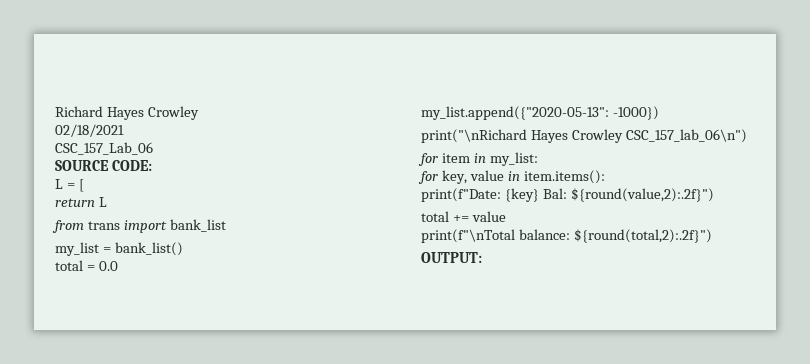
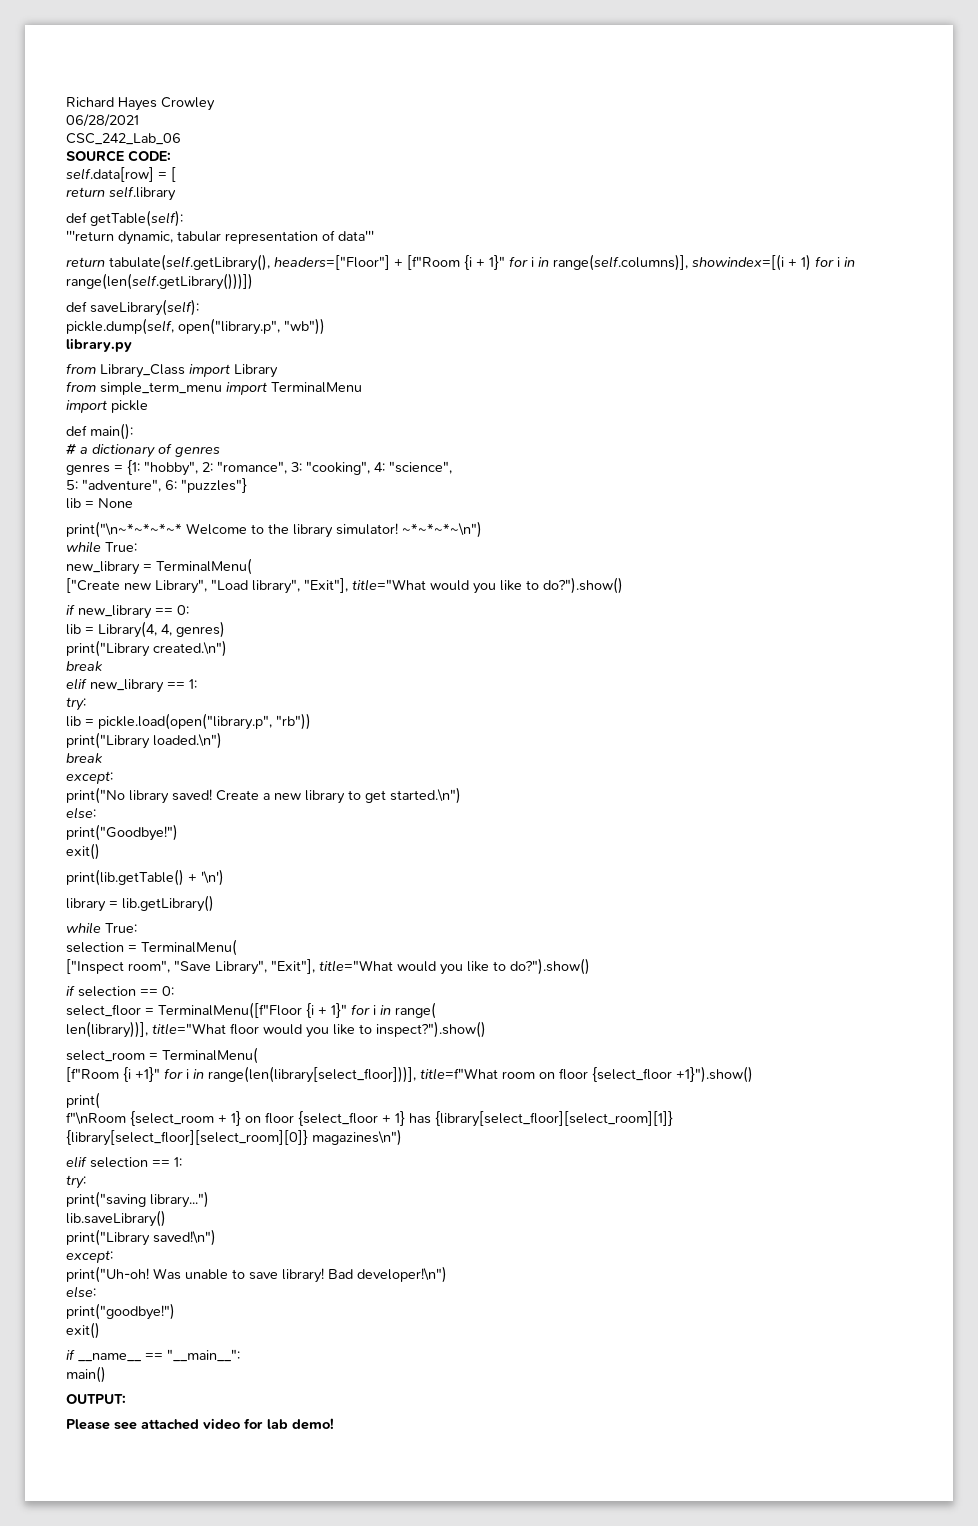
[55,124,124,137] [55,142,153,155] 02/18/2021 // CSC_157_Lab_06 -> [66,114,139,127] [66,133,181,145] 06/28/2021 // CSC_242_Lab_06
[55,179,63,189] L -> [66,167,154,182] self.data[row]
[98,197,107,207] [52,219,226,233] [55,242,183,256] [55,260,118,271] [421,106,659,120] [421,129,747,143] [418,152,538,166] [418,170,605,184] [421,188,714,202] [421,211,506,222] [421,229,712,243] [421,252,482,263] L // from trans import bank_list // my_list = bank_list() // total = 0.0 // my_list.append({"2020-05-13": -1000}) // print("\nRichard Hayes Crowley CSC_157_lab_06\n") // for item in my_list: // for key, value in item.items(): // print(f"Date: {key} Bal: ${round(value,2):.2f}") // total += value // print(f"\nTotal balance: ${round(total,2):.2f}") // OUTPUT: -> [109,186,176,201] [66,210,183,227] [66,230,374,245] [66,254,855,271] [66,273,253,290] [66,299,199,316] [66,318,325,335] [66,338,132,352] [66,363,278,378] [66,381,362,395] [66,400,148,413] [66,423,133,440] [66,443,220,458] [66,460,452,476] [66,478,247,493] [66,498,133,509] [66,521,482,538] [66,541,137,553] [66,558,252,575] [66,577,623,594] [66,604,189,619] [66,621,225,638] [66,640,227,657] [66,661,103,671] [66,678,197,693] [66,697,86,711] [66,713,311,730] [66,732,222,749] [66,753,103,763] [66,771,113,784] [66,787,461,804] [66,807,96,819] [66,824,178,841] [66,843,100,860] [66,869,224,886] [66,895,214,912] [66,922,137,934] [66,939,237,956] [66,958,590,975] [66,985,174,997] [66,1002,436,1019] [66,1021,486,1038] [66,1047,258,1064] [66,1066,753,1083] [66,1092,100,1109] [66,1111,673,1127] [66,1129,402,1146] [66,1156,182,1168] [66,1175,86,1189] [66,1191,209,1208] [66,1210,166,1227] [66,1229,216,1246] [66,1250,113,1263] [66,1266,447,1283] [66,1286,96,1298] [66,1303,175,1320] [66,1322,100,1339] [66,1349,240,1362] [66,1366,106,1383] [66,1394,126,1404] [66,1418,334,1430] self.library // def getTable(self): // '''return dynamic, tabular representation of data''' // return tabulate(self.getLibrary(), headers=["Floor"] + [f"Room {i + 1}" for i in range(self.columns)], showindex=[(i + 1) for i in range(len(self.getLibrary()))]) // def saveLibrary(self): // pickle.dump(self, open("library.p", "wb")) // library.py // from Library_Class import Library // from simple_term_menu import TerminalMenu // import pickle // def main(): // # a dictionary of genres // genres = {1: "hobby", 2: "romance", 3: "cooking", 4: "science", // 5: "adventure", 6: "puzzles"} // lib = None // print("\n~*~*~*~* Welcome to the library simulator! ~*~*~*~\n") // while True: // new_library = TerminalMenu( // ["Create new Library", "Load library", "Exit"], title="What would you like to do?").show() // if new_library == 0: // lib = Library(4, 4, genres) // print("Library created.\n") // break // elif new_library == 1: // try: // lib = pickle.load(open("library.p", "rb")) // print("Library loaded.\n") // break // except: // print("No library saved! Create a new library to get started.\n") // else: // print("Goodbye!") // exit() // print(lib.getTable() + '\n') // library = lib.getLibrary() // while True: // selection = TerminalMenu( // ["Inspect room", "Save Library", "Exit"], title="What would you like to do?").show() // if selection == 0: // select_floor = TerminalMenu([f"Floor {i + 1}" for i in range( // len(library))], title="What floor would you like to inspect?").show() // select_room = TerminalMenu( // [f"Room {i +1}" for i in range(len(library[select_floor]))], title=f"What room on floor {select_floor +1}").show() // print( // f"\nRoom {select_room + 1} on floor {select_floor + 1} has {library[select_floor][select_room][1]} {library[select_floor][select_room][0]} magazines\n") // elif selection == 1: // try: // print("saving library...") // lib.saveLibrary() // print("Library saved!\n") // except: // print("Uh-oh! Was unable to save library! Bad developer!\n") // else: // print("goodbye!") // exit() // if __name__ == "__main__": // main() // OUTPUT: // Please see attached video for lab demo!

